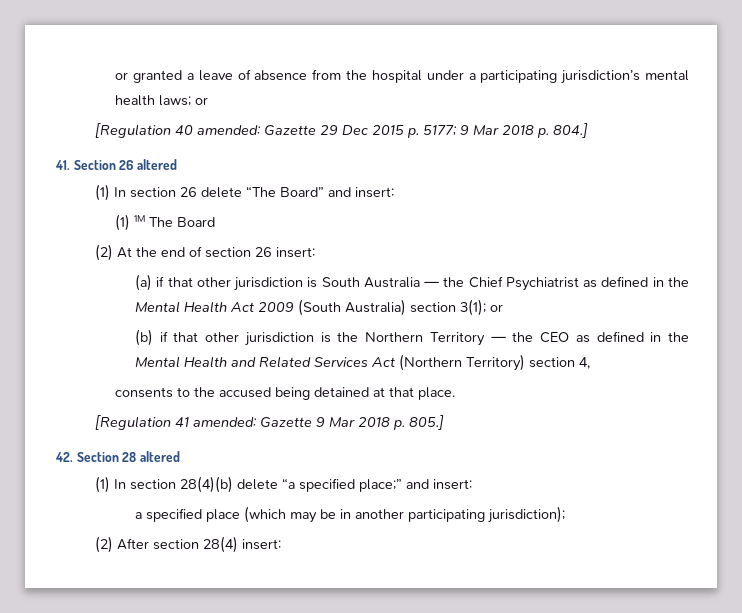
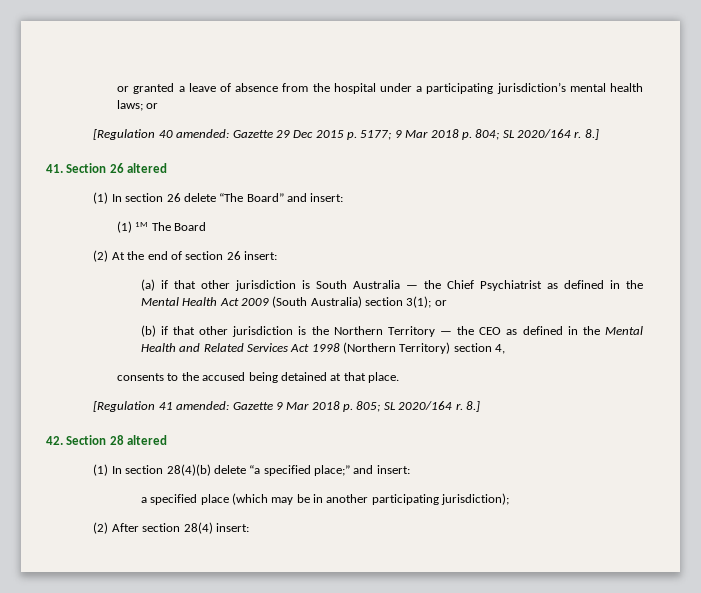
[553,123,589,138] 804.] -> [475,129,599,140] 804; SL 2020/164 r. 8.]
(395, 362) none -> [311,343,340,352] 1998
[409,415,445,430] 805.] -> [356,401,480,412] 805; SL 2020/164 r. 8.]

